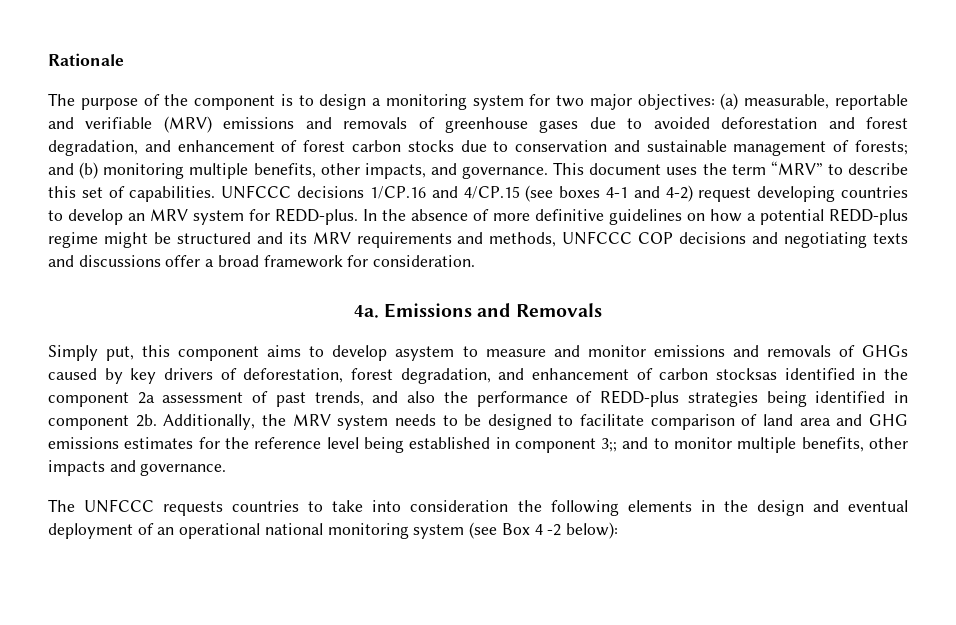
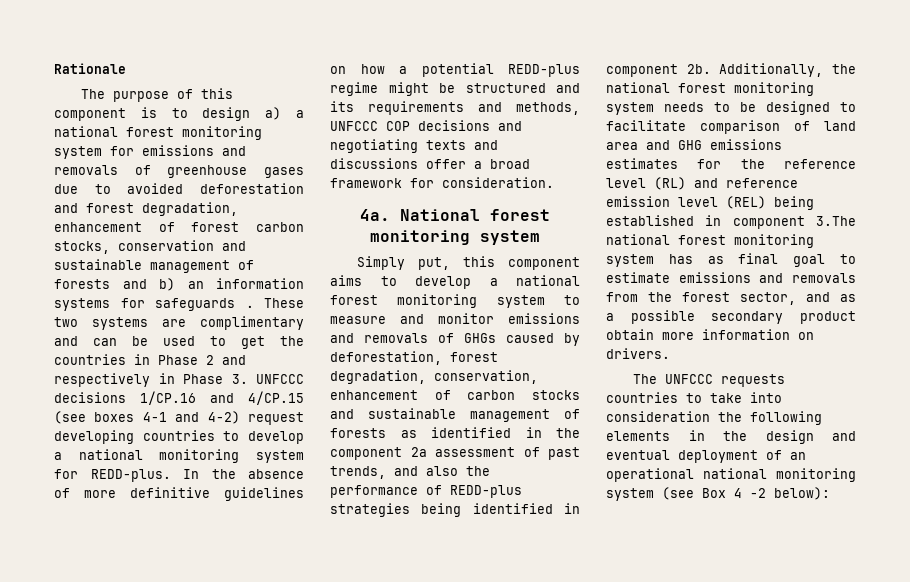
[164,94,189,106] the -> [201,88,234,99] this
[372,93,908,110] [48,116,212,133] a monitoring system for two major objectives: (a) measurable, reportable and verifiable (MRV) -> [265,107,304,120] [54,126,262,140] [54,146,134,159] a) a national forest monitoring system for
[144,140,171,152] and -> (238, 209) none
[407,140,509,152] stocks due to -> [54,241,110,254] stocks,
[855,140,909,155] [48,161,908,179] [48,186,216,202] forests; and (b) monitoring multiple benefits, other impacts, and governance. This document uses the term “MRV” to describe this set of capabilities. -> [54,278,304,291] [54,298,304,311] [54,316,304,330] [54,336,304,349] [54,354,246,365] [54,373,248,387] forests and b) an information systems for safeguards . These two systems are complimentary and can be used to get the countries in Phase 2 and respectively in Phase 3.
[128,209,188,221] an MRV -> [54,449,240,463] a national monitoring
[312,232,351,244] MRV -> (354, 106) none
[383,303,603,318] Emissions and Removals -> [400,209,550,221] [370,230,540,245] National forest monitoring system
[395,346,455,361] asystem -> [489,275,580,286] [330,294,545,308] a national forest monitoring system
[130,368,237,384] key drivers of -> (580, 339) none
[498,368,525,380] and -> [434,370,538,384] conservation,
[715,368,777,380] stocksas -> [532,390,580,400] [330,408,580,422] [330,428,417,438] stocks and sustainable management of forests as
[292,414,331,426] MRV -> [606,82,814,96] national forest monitoring
[363,437,908,453] [48,460,227,476] being established in component 3;; and to monitor multiple benefits, other impacts and governance. -> [654,177,798,190] [606,196,814,210] [606,215,856,229] [606,234,814,248] [606,253,856,267] [606,272,856,283] [606,292,856,305] [606,310,856,324] [606,329,814,340] [606,348,670,359] (RL) and reference emission level (REL) being established in component 3.The national forest monitoring system has as final goal to estimate emissions and removals from the forest sector, and as a possible secondary product obtain more information on drivers.

